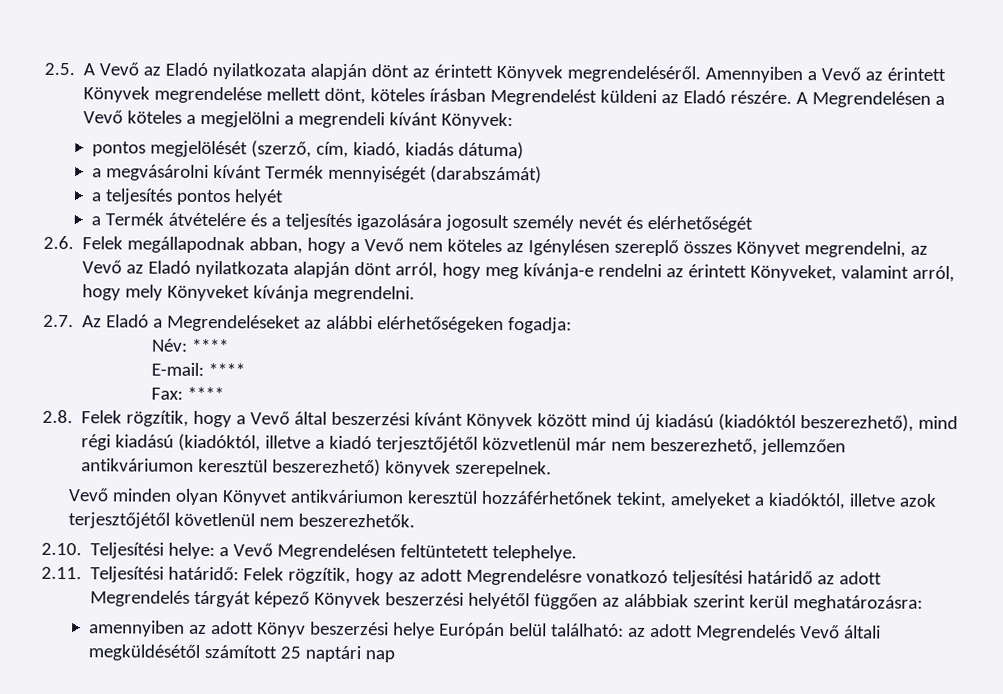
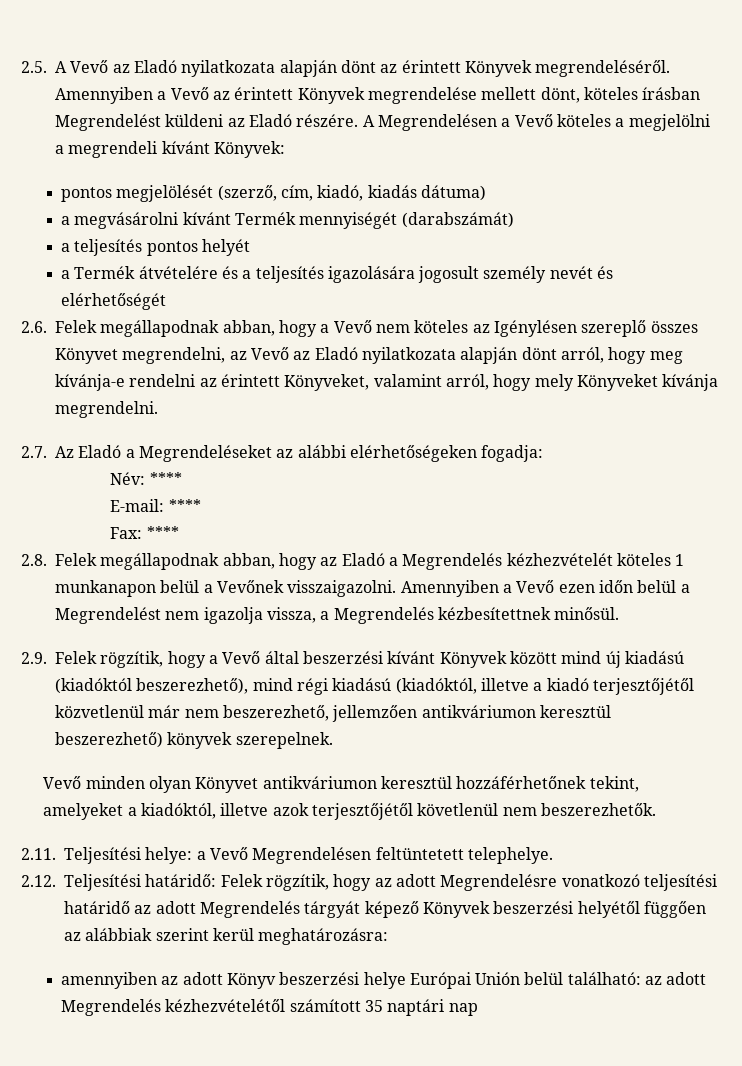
(123, 417) none -> [100,553,685,570] [55,580,690,597] [55,607,620,624] [21,651,97,664] megállapodnak abban, hogy az Eladó a Megrendelés kézhezvételét köteles 1 munkanapon belül a Vevőnek visszaigazolni. Amennyiben a Vevő ezen időn belül a Megrendelést nem igazolja vissza, a Megrendelés kézbesítettnek minősül. // 2.9. Felek
[41,542,82,556] 2.10. -> [21,848,56,860] 2.11.
[41,566,82,580] 2.11. -> [21,875,56,887] 2.12.
[438,622,505,640] Európán -> [409,972,521,989] Európai Unión
[799,625,881,639] [87,644,301,661] Vevő általi megküldésétől számított 25 -> [165,999,383,1012] kézhezvételétől számított 35

